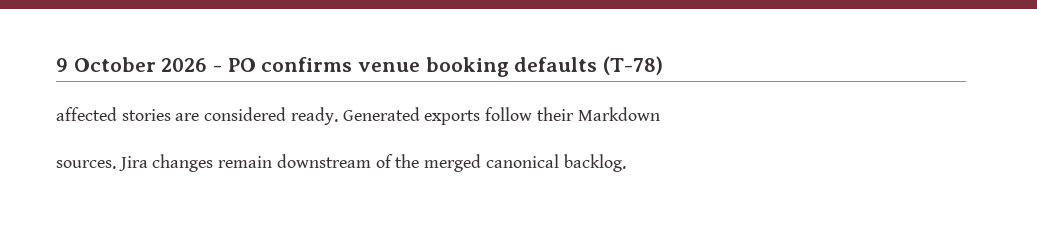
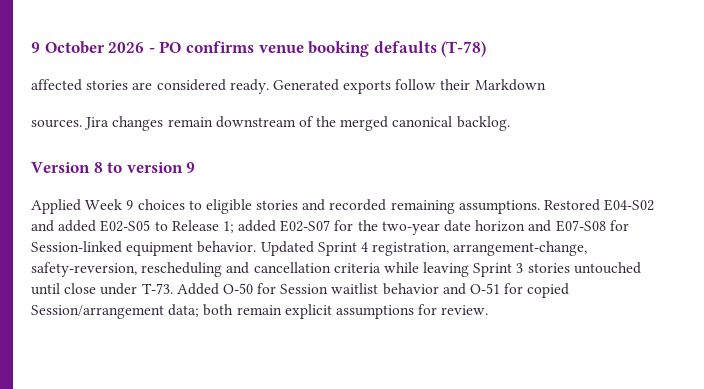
(626, 163) none -> [31,162,196,173] [31,199,655,214] [31,220,629,235] [31,241,588,256] [31,262,641,277] [31,283,570,298] [31,304,489,319] // Version 8 to version 9 // Applied Week 9 choices to eligible stories and recorded remaining assumptions. Restored E04-S02 and added E02-S05 to Release 1; added E02-S07 for the two-year date horizon and E07-S08 for Session-linked equipment behavior. Updated Sprint 4 registration, arrangement-change, safety-reversion, rescheduling and cancellation criteria while leaving Sprint 3 stories untouched until close under T-73. Added O-50 for Session waitlist behavior and O-51 for copied Session/arrangement data; both remain explicit assumptions for review.

